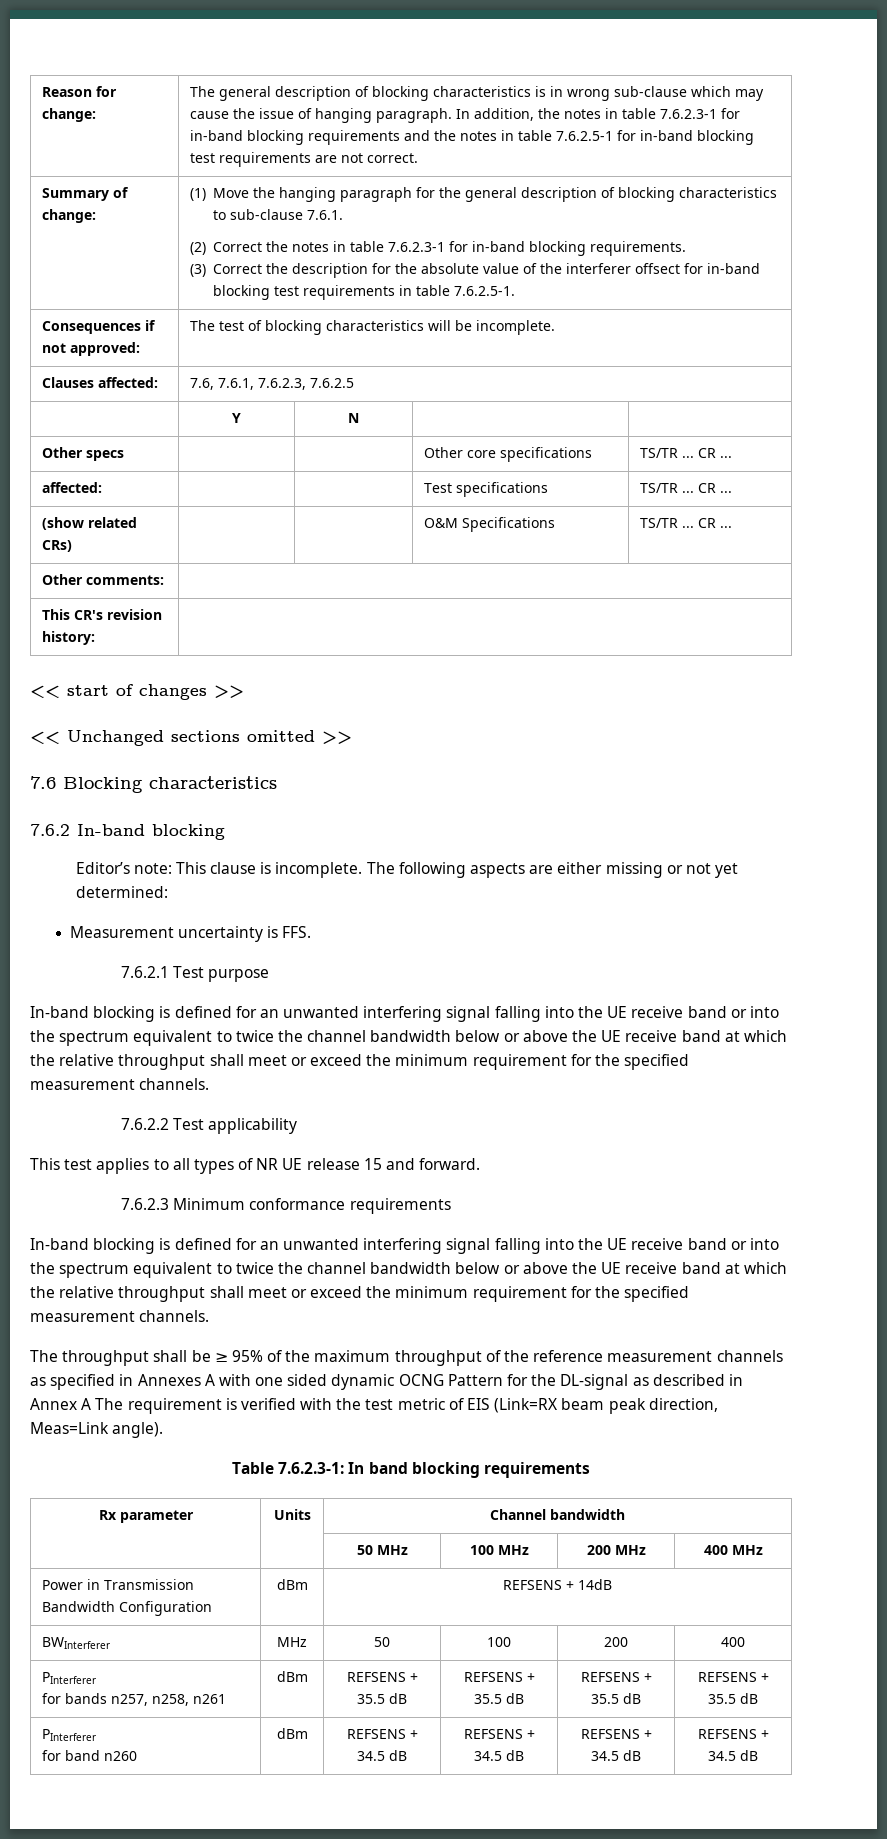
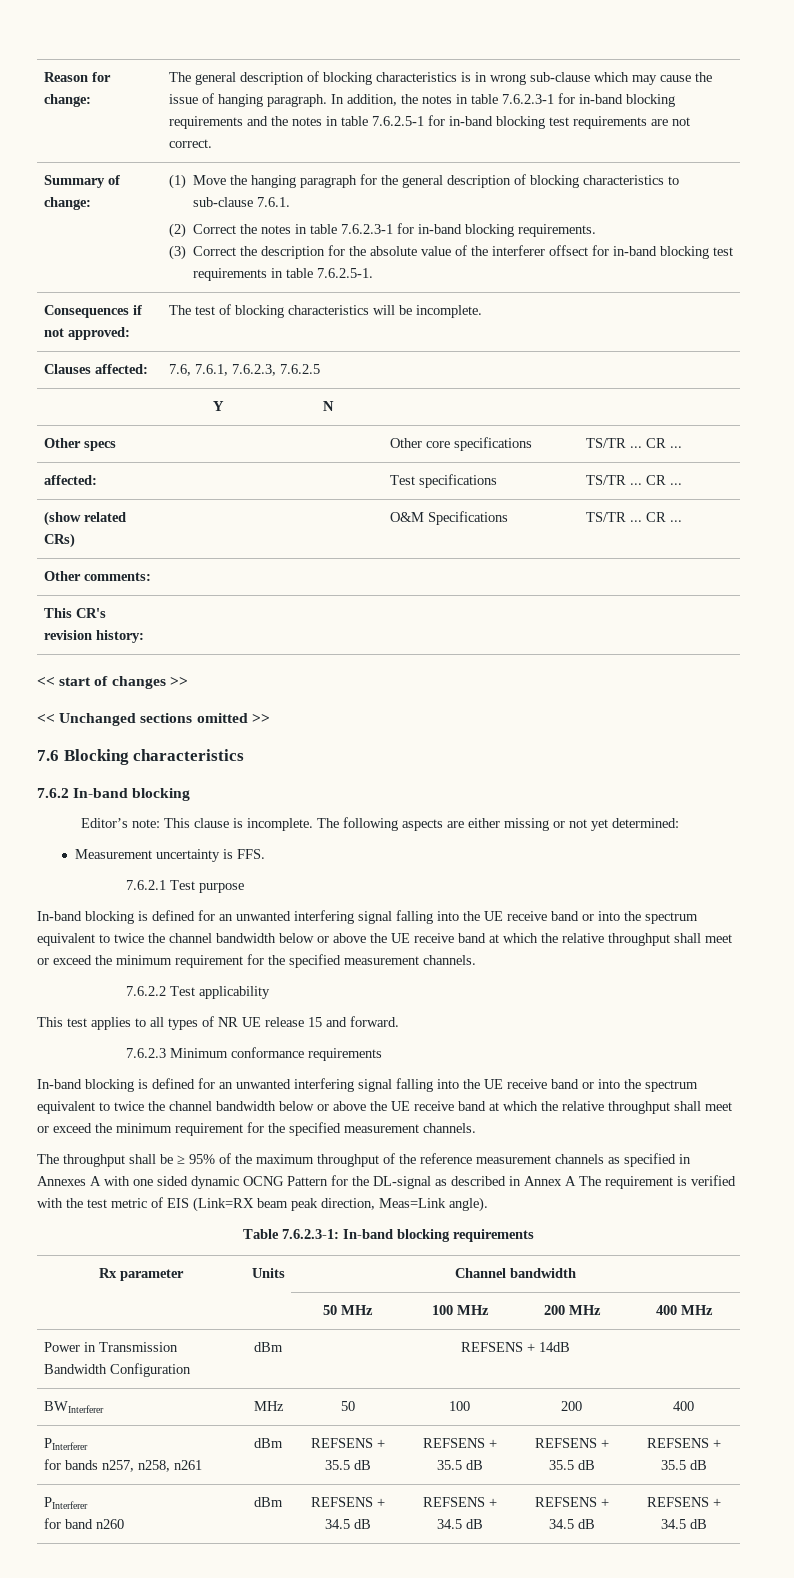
[348,1462,408,1474] In band -> [343,1229,393,1239] In-band

